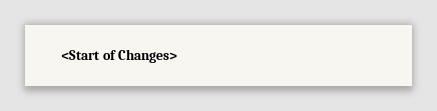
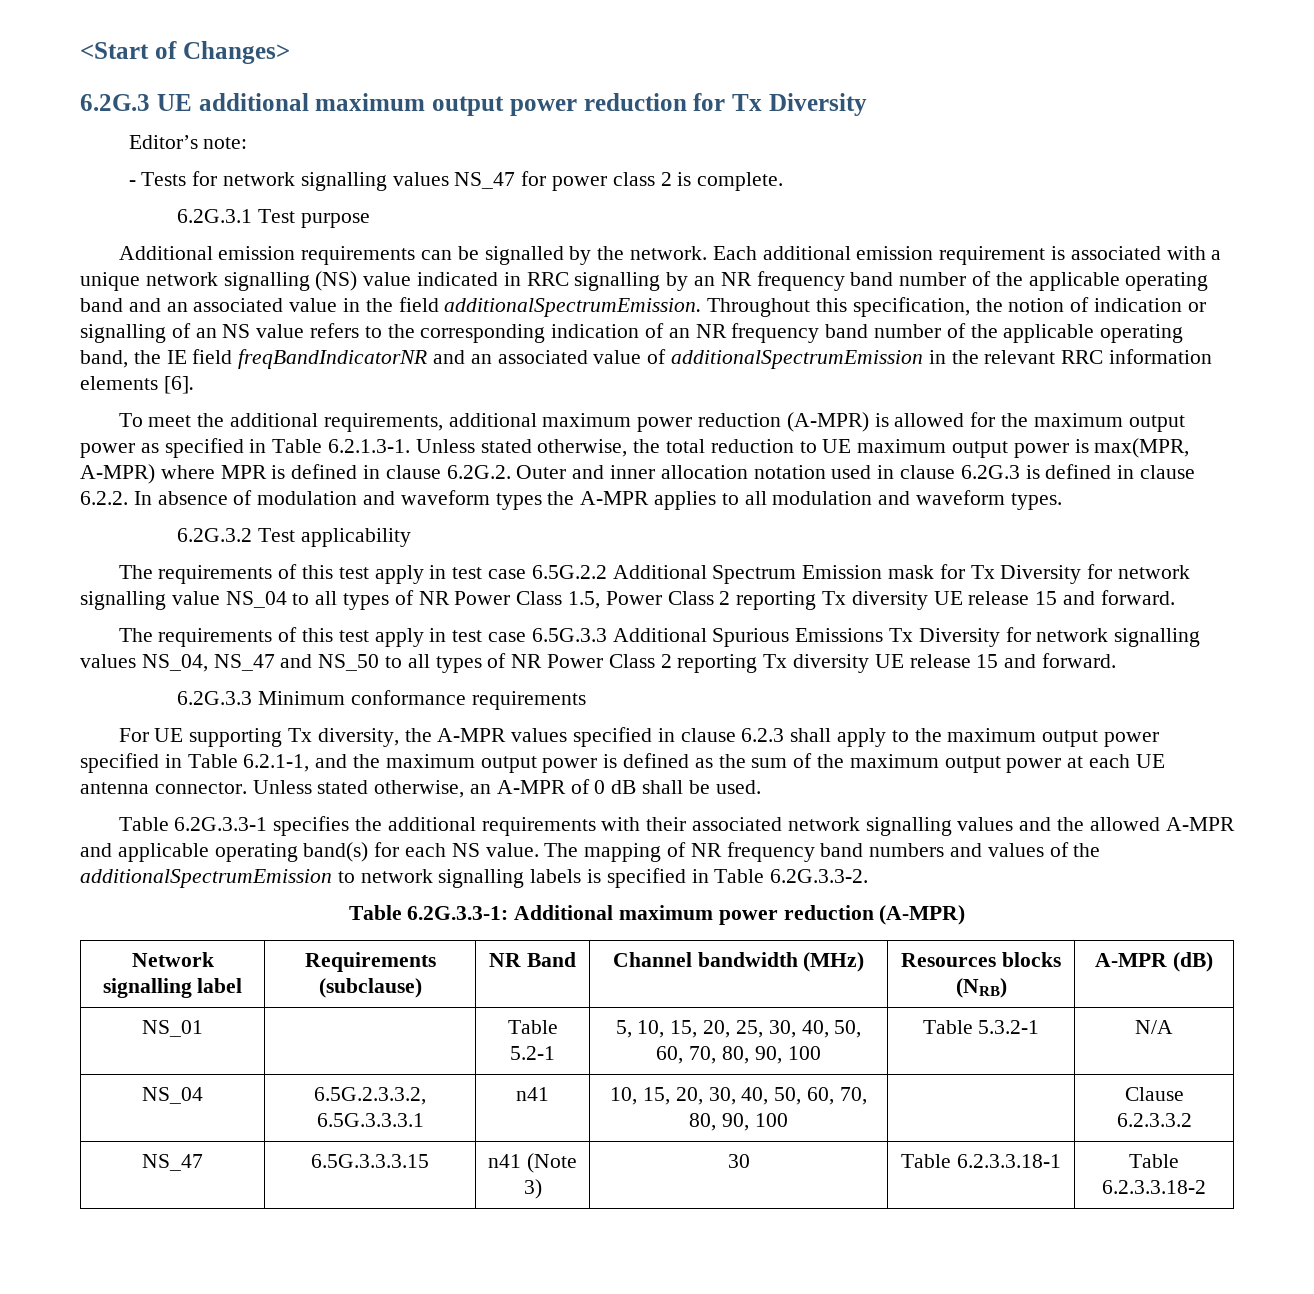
(178, 56) none -> [80,93,867,116] [128,135,248,149] [128,171,784,191] [177,209,370,228] [118,246,1222,265] [80,271,1209,291] [80,297,1206,317] [80,323,1184,343] [80,349,1213,369] [80,376,194,394] [118,412,1185,432] [80,438,1190,458] [80,464,1196,484] [80,490,1062,510] [177,528,411,547] [118,564,1191,584] [80,590,1175,610] [118,627,1201,647] [80,653,1117,673] [177,690,586,710] [118,727,1160,747] [80,753,1165,773] [80,779,761,798] [118,816,1235,836] [80,842,1101,862] [80,868,869,888] [348,905,966,925] [131,952,214,967] [102,978,243,998] [304,952,436,972] [318,978,422,998] [489,952,576,967] [612,952,865,972] [901,952,1061,967] [955,978,1007,998] [1095,952,1213,972] [142,1020,203,1037] [507,1020,558,1034] [510,1046,555,1060] [615,1020,862,1038] [656,1046,821,1064] [922,1020,1040,1034] [1135,1020,1173,1034] [142,1087,203,1104] [314,1087,426,1105] [316,1113,424,1127] [516,1087,549,1101] [610,1087,867,1105] [689,1113,788,1131] [1124,1087,1184,1101] [1116,1113,1192,1127] [142,1154,203,1171] [311,1154,429,1168] [488,1153,577,1173] [523,1179,542,1199] [727,1154,750,1168] [901,1154,1061,1168] [1129,1154,1179,1168] [1102,1180,1206,1194] // 6.2G.3 UE additional maximum output power reduction for Tx Diversity // Editor’s note: // - Tests for network signalling values NS_47 for power class 2 is complete. // 6.2G.3.1 Test purpose // Additional emission requirements can be signalled by the network. Each additional emission requirement is associated with a unique network signalling (NS) value indicated in RRC signalling by an NR frequency band number of the applicable operating band and an associated value in the field additionalSpectrumEmission. Throughout this specification, the notion of indication or signalling of an NS value refers to the corresponding indication of an NR frequency band number of the applicable operating band, the IE field freqBandIndicatorNR and an associated value of additionalSpectrumEmission in the relevant RRC information elements [6]. // To meet the additional requirements, additional maximum power reduction (A-MPR) is allowed for the maximum output power as specified in Table 6.2.1.3-1. Unless stated otherwise, the total reduction to UE maximum output power is max(MPR, A-MPR) where MPR is defined in clause 6.2G.2. Outer and inner allocation notation used in clause 6.2G.3 is defined in clause 6.2.2. In absence of modulation and waveform types the A-MPR applies to all modulation and waveform types. // 6.2G.3.2 Test applicability // The requirements of this test apply in test case 6.5G.2.2 Additional Spectrum Emission mask for Tx Diversity for network signalling value NS_04 to all types of NR Power Class 1.5, Power Class 2 reporting Tx diversity UE release 15 and forward. // The requirements of this test apply in test case 6.5G.3.3 Additional Spurious Emissions Tx Diversity for network signalling values NS_04, NS_47 and NS_50 to all types of NR Power Class 2 reporting Tx diversity UE release 15 and forward. // 6.2G.3.3 Minimum conformance requirements // For UE supporting Tx diversity, the A-MPR values specified in clause 6.2.3 shall apply to the maximum output power specified in Table 6.2.1-1, and the maximum output power is defined as the sum of the maximum output power at each UE antenna connector. Unless stated otherwise, an A-MPR of 0 dB shall be used. // Table 6.2G.3.3-1 specifies the additional requirements with their associated network signalling values and the allowed A-MPR and applicable operating band(s) for each NS value. The mapping of NR frequency band numbers and values of the additionalSpectrumEmission to network signalling labels is specified in Table 6.2G.3.3-2. // Table 6.2G.3.3-1: Additional maximum power reduction (A-MPR) // Network signalling label | Requirements (subclause) | NR Band | Channel bandwidth (MHz) | Resources blocks (NRB) | A-MPR (dB) // NS_01 | | Table 5.2-1 | 5, 10, 15, 20, 25, 30, 40, 50, 60, 70, 80, 90, 100 | Table 5.3.2-1 | N/A // NS_04 | 6.5G.2.3.3.2, 6.5G.3.3.3.1 | n41 | 10, 15, 20, 30, 40, 50, 60, 70, 80, 90, 100 | | Clause 6.2.3.3.2 // NS_47 | 6.5G.3.3.3.15 | n41 (Note 3) | 30 | Table 6.2.3.3.18-1 | Table 6.2.3.3.18-2

